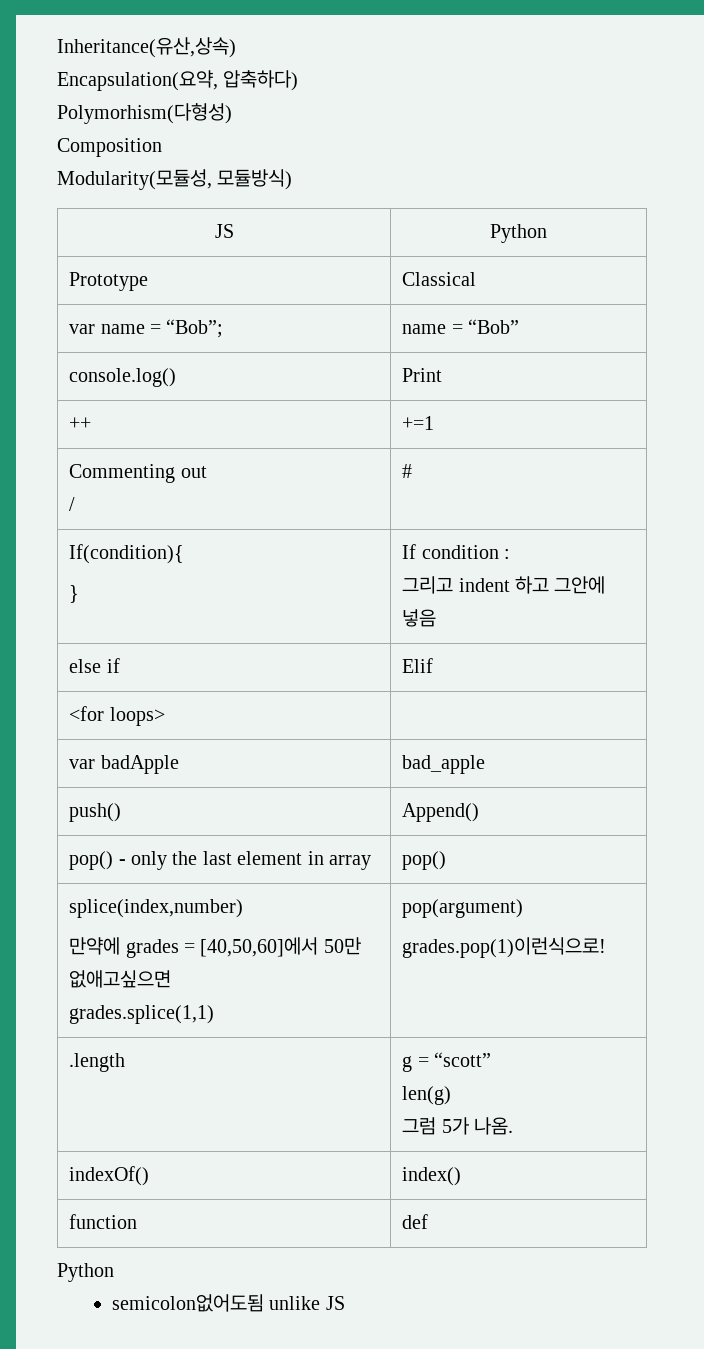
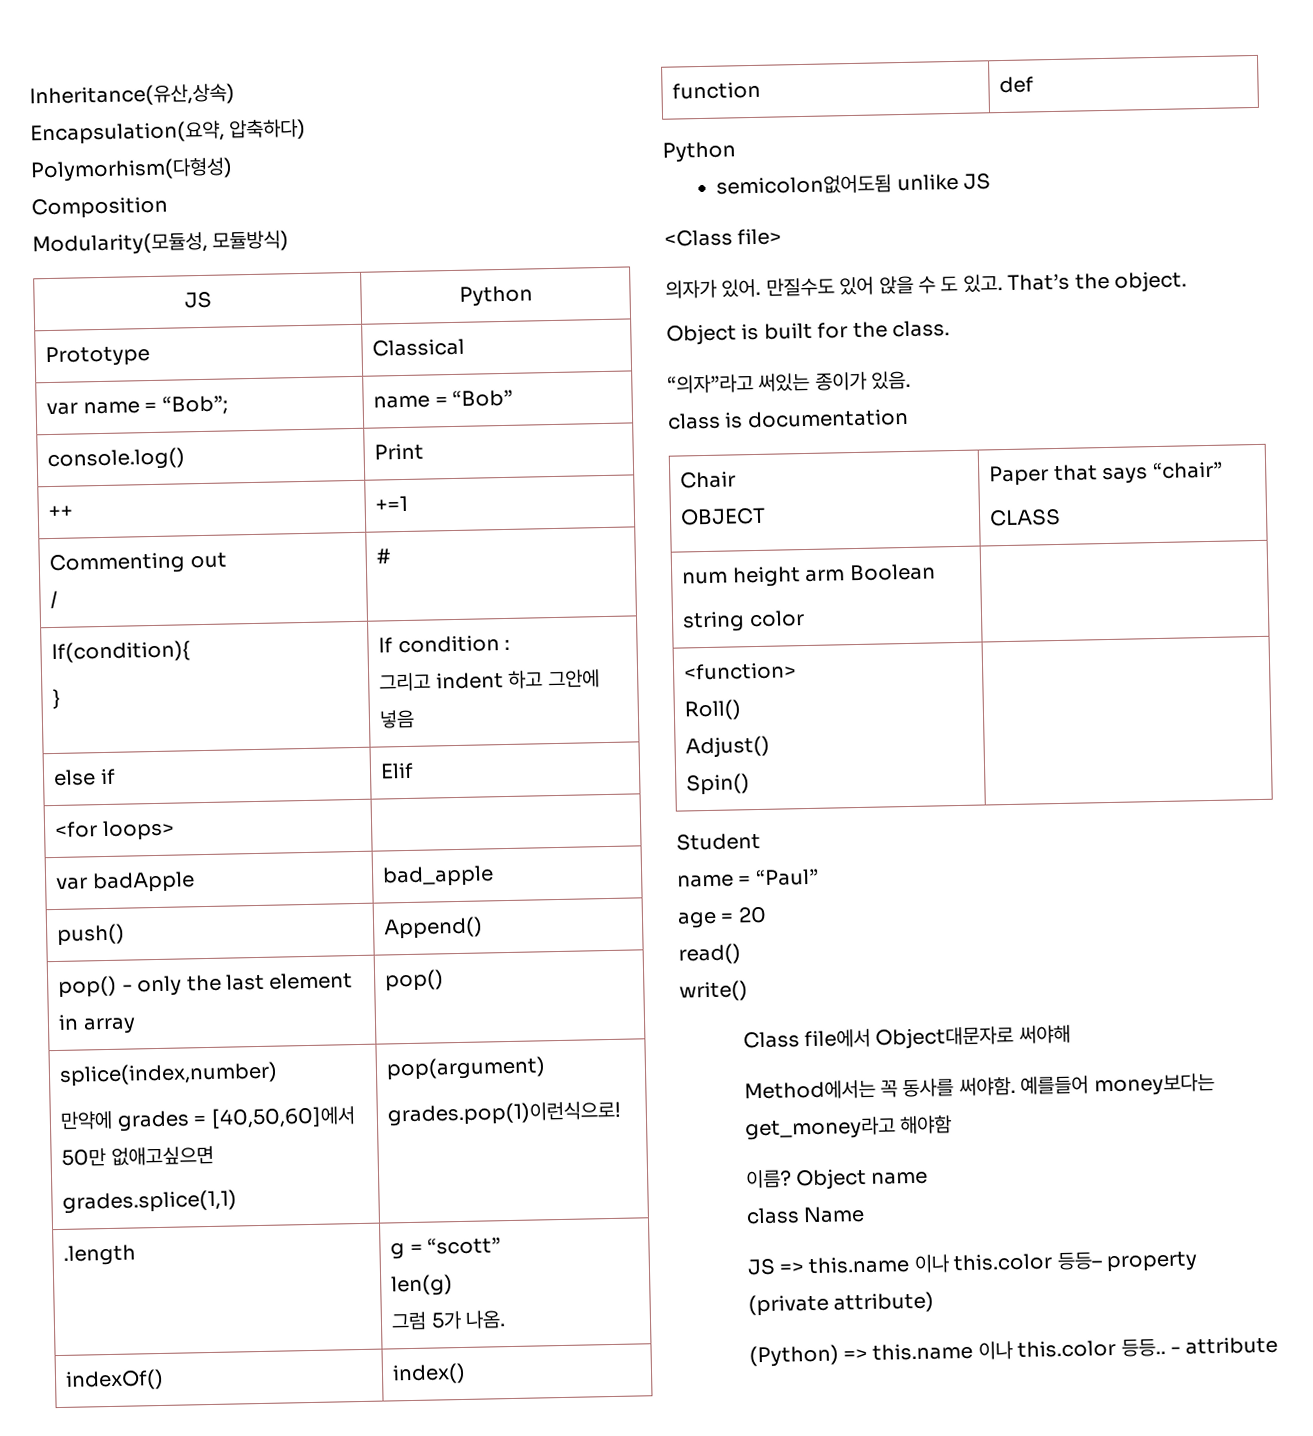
(345, 1303) none -> [664,228,783,247] [665,271,1187,299] [666,320,950,346] [667,370,912,394] [667,408,909,430] [680,471,737,489] [680,507,767,526] [989,461,1223,487] [989,508,1062,527] [682,563,936,588] [682,610,805,633] [683,662,798,681] [684,699,743,721] [685,735,771,759] [686,773,751,796] [676,832,761,851] [677,868,819,888] [677,906,767,929] [678,943,741,965] [679,980,748,1002] [742,1024,1071,1050] [743,1072,1215,1101] [744,1115,952,1141] [745,1168,929,1191] [745,1205,865,1225] [746,1251,1198,1276] [747,1291,934,1317] [748,1336,1279,1368] // <Class file> // 의자가 있어. 만질수도 있어 앉을 수 도 있고. That’s the object. // Object is built for the class. // “의자”라고 써있는 종이가 있음. // class is documentation // Chair // OBJECT | Paper that says “chair” // CLASS // num height arm Boolean // string color | // <function> // Roll() // Adjust() // Spin() | // Student // name = “Paul” // age = 20 // read() // write() // Class file에서 Object대문자로 써야해 // Method에서는 꼭 동사를 써야함. 예를들어 money보다는 get_money라고 해야함 // 이름? Object name // class Name // JS => this.name 이나 this.color 등등– property (private attribute) // (Python) => this.name 이나 this.color 등등.. - attribute

